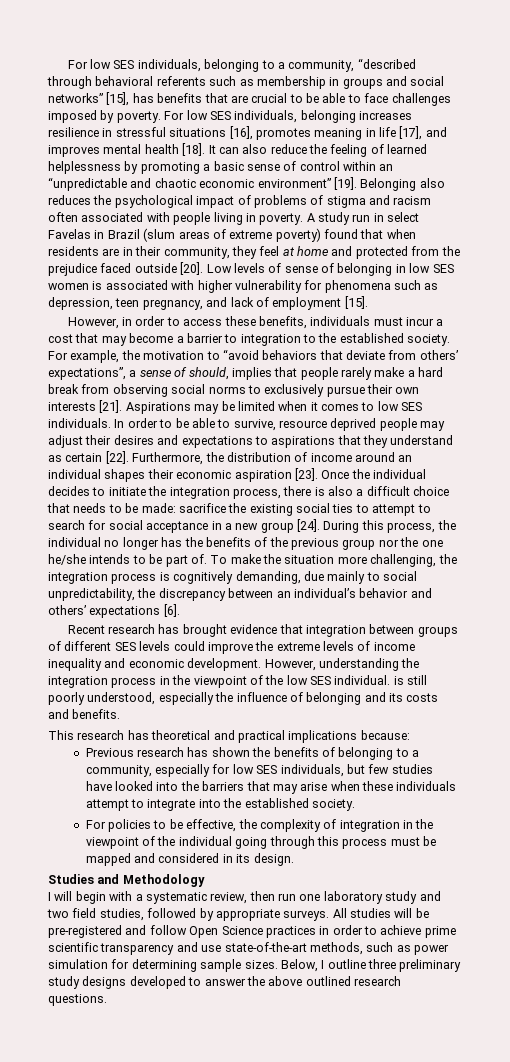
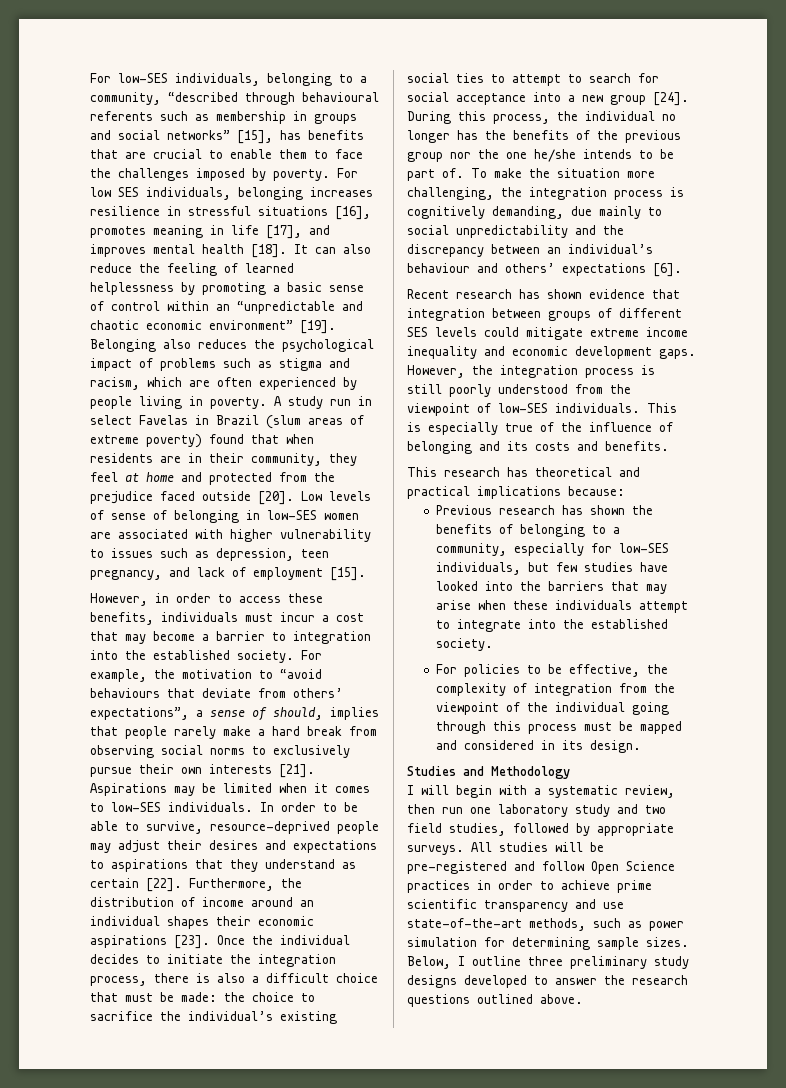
[67,59,135,69] For low SES -> [90,73,168,83] For low-SES
[95,76,154,86] behavioral -> [302,92,379,102] behavioural
[306,93,346,103] be able -> [230,149,307,159] enable them
(389, 98) none -> [90,168,111,178] the
[310,195,432,208] [48,212,170,222] of stigma and racism often associated with -> [223,358,350,371] [90,377,357,390] such as stigma and racism, which are often experienced by
[409,263,454,273] [48,281,103,290] low SES women is -> [267,510,359,520] [90,532,111,539] low-SES women are
[304,280,391,293] for phenomena -> [90,548,153,558] to issues
[303,334,316,343] to -> [90,650,118,660] into
[262,350,318,360] behaviors -> [90,688,160,698] behaviours
[377,401,423,411] low SES -> [111,802,161,812] low-SES
[279,418,377,431] resource deprived -> [210,821,330,834] resource-deprived
[234,470,292,482] aspiration -> [90,935,167,948] aspirations
[73,503,176,513] needs to be made: -> [125,992,315,1002] must be made: the choice to
(247, 508) none -> [188,1011,273,1021] individual’s
[211,521,222,530] in -> [533,92,561,102] into
[48,588,135,601] unpredictability, -> [456,225,596,238] unpredictability and
[359,588,409,598] behavior -> [407,263,470,273] behaviour
[182,624,227,637] brought -> [547,289,582,299] shown
[207,641,415,654] [48,658,420,671] [48,675,428,688] [48,692,214,705] improve the extreme levels of income inequality and economic development. However, understanding the integration process in the viewpoint of the low SES individual. is still poorly understood, especially -> [526,327,688,340] [407,346,696,359] [407,365,655,378] [407,384,631,397] [407,403,677,416] [407,422,554,435] mitigate extreme income inequality and economic development gaps. However, the integration process is still poorly understood from the viewpoint of low-SES individuals. This is especially true of
[232,764,278,774] low SES -> [618,543,669,553] low-SES
[403,820,414,829] in -> [618,683,647,693] from
[268,976,401,986] [48,994,107,1006] above outlined research questions. -> [632,975,688,985] [407,994,583,1007] research questions outlined above.

